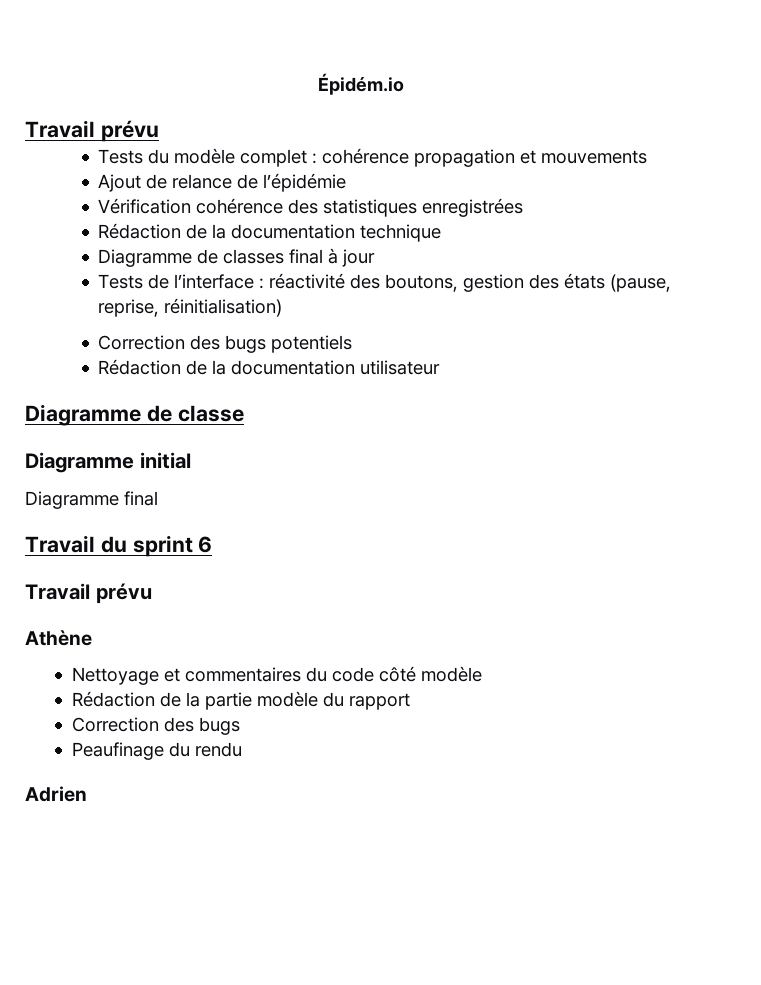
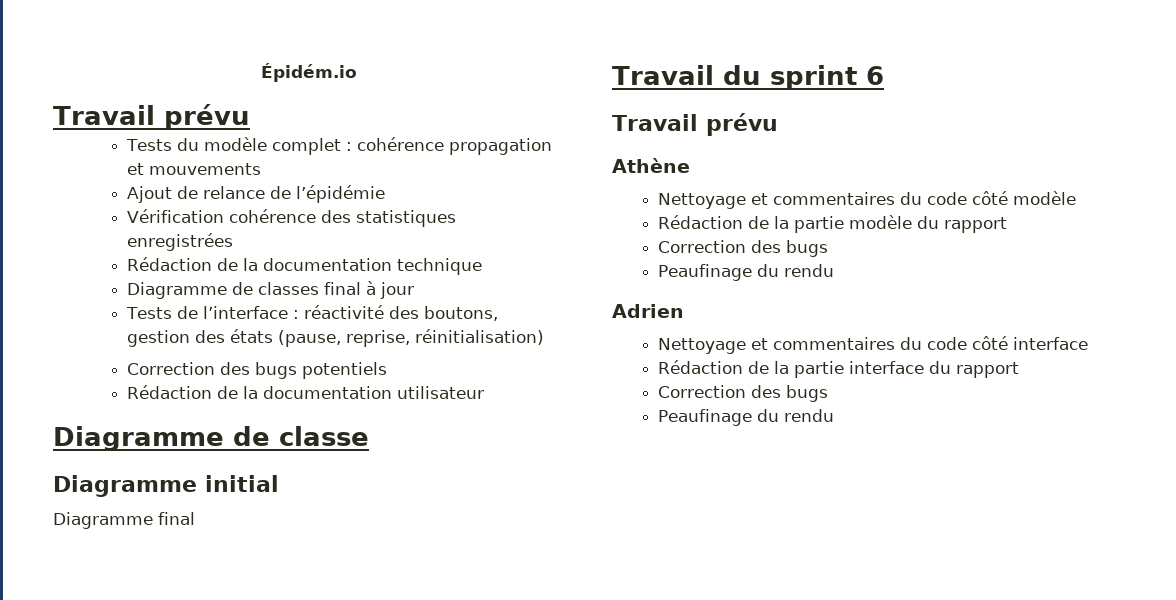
(87, 794) none -> [657,336,1088,354] [657,360,1019,378] [657,385,828,402] [657,409,834,426] // Nettoyage et commentaires du code côté interface // Rédaction de la partie interface du rapport // Correction des bugs // Peaufinage du rendu

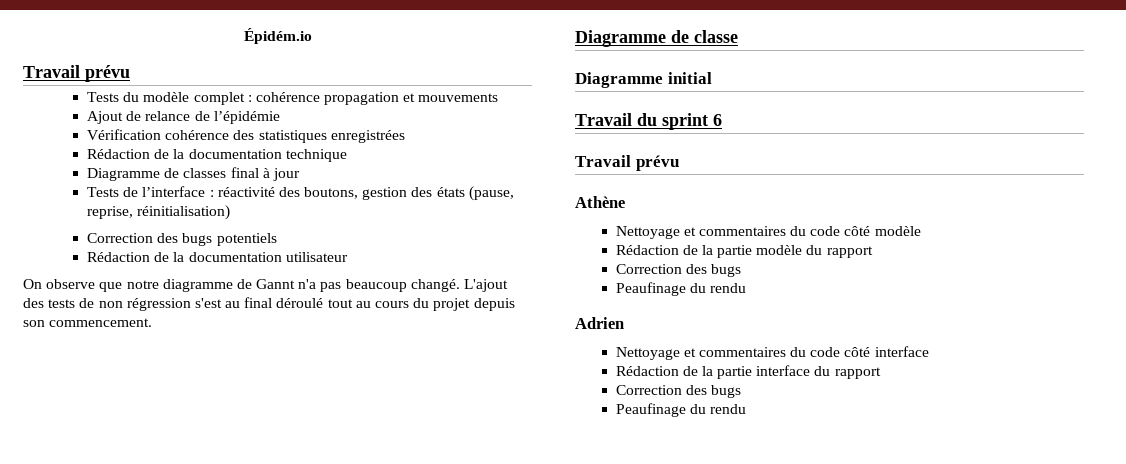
(484, 392) none -> [23,279,509,292] [23,297,515,311] [23,318,153,327] // On observe que notre diagramme de Gannt n'a pas beaucoup changé. L'ajout des tests de non régression s'est au final déroulé tout au cours du projet depuis son commencement.
[53,512,195,529] // Diagramme final -> (712, 78) none

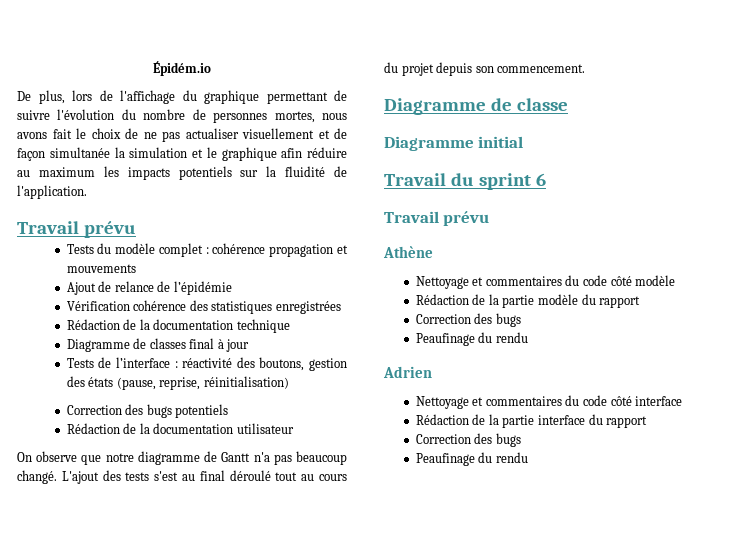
(312, 36) none -> [17,90,347,104] [17,109,347,123] [17,128,347,142] [17,147,347,161] [17,166,347,180] [17,185,87,199] // De plus, lors de l'affichage du graphique permettant de suivre l'évolution du nombre de personnes mortes, nous avons fait le choix de ne pas actualiser visuellement et de façon simultanée la simulation et le graphique afin réduire au maximum les impacts potentiels sur la fluidité de l'application.
[256,279,296,289] Gannt -> [221,452,251,462] Gantt
[79,298,191,311] de non régression -> (150, 476) none

